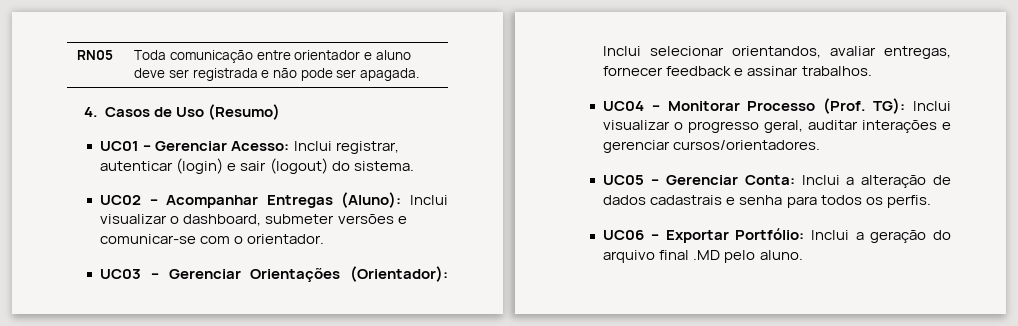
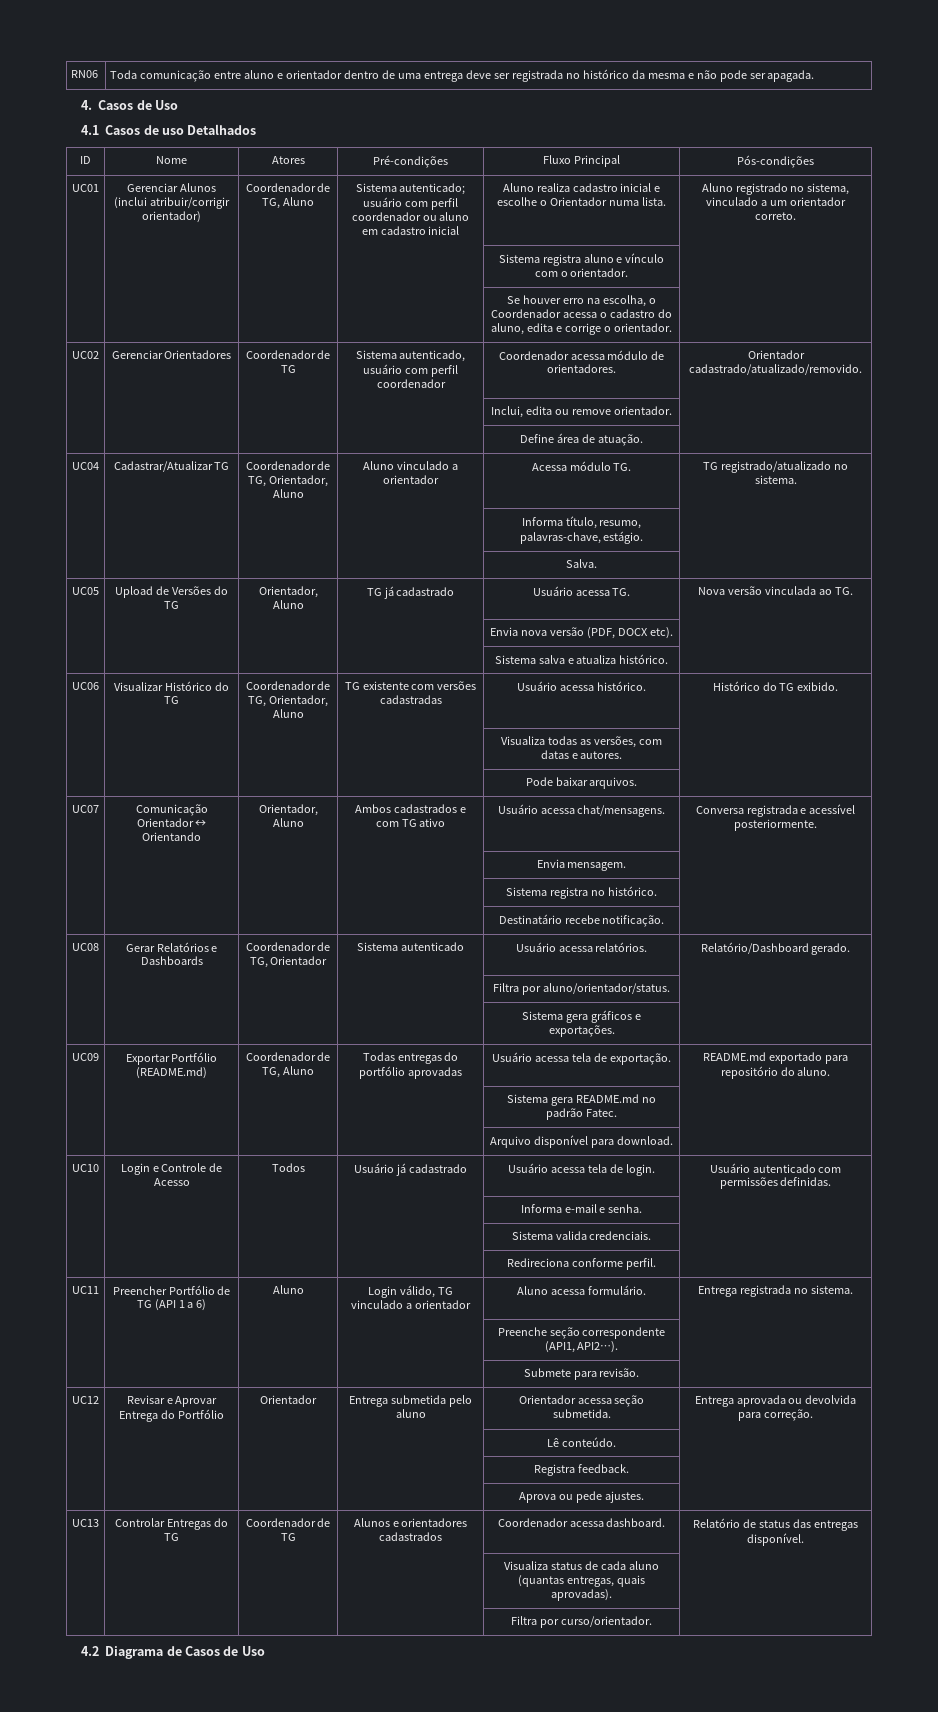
[77,50,114,60] RN05 -> [71,70,99,78] RN06
[294,50,411,60] [134,68,258,81] orientador e aluno deve ser registrada -> [244,69,685,82] aluno e orientador dentro de uma entrega deve ser registrada no histórico da mesma
[208,104,281,120] [100,141,399,154] [100,158,414,174] [100,192,448,208] [100,214,407,226] [100,234,325,244] [100,266,448,282] [603,46,951,59] [603,66,872,76] [603,98,951,114] [603,120,951,133] [603,140,821,153] [603,175,951,188] [603,195,931,208] [603,228,951,243] [603,250,803,263] (Resumo) // UC01 – Gerenciar Acesso: Inclui registrar, autenticar (login) e sair (logout) do sistema. // UC02 – Acompanhar Entregas (Aluno): Inclui visualizar o dashboard, submeter versões e comunicar-se com o orientador. // UC03 – Gerenciar Orientações (Orientador): Inclui selecionar orientandos, avaliar entregas, fornecer feedback e assinar trabalhos. // UC04 – Monitorar Processo (Prof. TG): Inclui visualizar o progresso geral, auditar interações e gerenciar cursos/orientadores. // UC05 – Gerenciar Conta: Inclui a alteração de dados cadastrais e senha para todos os perfis. // UC06 – Exportar Portfólio: Inclui a geração do arquivo final .MD pelo aluno. -> [80,124,257,135] [80,156,91,164] [156,156,187,164] [271,156,305,164] [373,155,448,168] [543,155,620,167] [737,155,814,168] [72,184,99,192] [127,183,216,192] [114,197,230,209] [142,211,201,223] [245,183,331,192] [262,197,314,209] [355,183,466,195] [363,197,458,210] [351,212,470,221] [361,226,460,235] [502,183,661,192] [497,197,666,206] [701,183,850,195] [706,197,846,206] [755,212,796,220] [498,253,665,266] [534,268,629,277] [507,295,656,307] [491,309,672,318] [491,323,672,335] [72,351,99,359] [111,350,232,359] [245,350,331,359] [280,365,296,373] [355,350,466,362] [363,364,458,377] [376,379,446,388] [498,350,665,360] [547,364,616,373] [747,350,805,359] [689,364,862,375] [491,406,672,418] [520,433,643,446] [72,462,99,470] [113,461,230,472] [245,461,331,470] [248,475,328,487] [272,489,304,498] [363,461,458,470] [383,475,439,484] [531,461,632,471] [703,461,848,473] [754,475,797,484] [521,516,642,529] [519,531,644,544] [566,559,597,568] [72,587,99,595] [115,586,228,598] [164,601,179,609] [258,586,318,598] [272,600,304,609] [366,586,455,599] [532,586,631,596] [698,586,853,595] [490,627,673,639] [494,654,669,664] [72,682,99,690] [114,681,229,691] [164,696,179,704] [245,681,331,690] [248,695,328,707] [272,709,304,718] [344,681,477,690] [379,695,442,704] [517,681,646,691] [712,681,839,691] [501,736,662,748] [540,750,623,759] [525,777,638,789] [72,805,99,813] [135,804,208,816] [136,818,207,827] [142,832,201,841] [258,804,318,816] [272,818,304,827] [355,804,466,813] [375,818,446,827] [497,804,666,817] [695,804,856,817] [734,819,817,831] [536,859,627,871] [506,886,657,899] [498,914,665,927] [72,943,99,951] [125,942,218,952] [140,956,203,965] [245,942,331,951] [249,956,328,968] [357,942,464,951] [515,942,648,952] [700,942,851,955] [493,983,670,995] [522,1010,641,1023] [548,1025,615,1037] [72,1053,99,1061] [125,1052,218,1065] [136,1067,207,1079] [245,1052,331,1061] [262,1066,314,1078] [362,1052,459,1064] [359,1066,462,1079] [492,1052,671,1065] [703,1052,848,1064] [720,1066,831,1079] [507,1094,656,1106] [546,1108,617,1120] [490,1135,673,1148] [72,1164,99,1172] [120,1163,223,1175] [153,1178,190,1186] [271,1163,305,1172] [354,1163,467,1176] [508,1163,655,1176] [709,1163,842,1173] [719,1177,832,1189] [520,1204,643,1213] [511,1231,652,1240] [507,1258,656,1270] [72,1286,99,1294] [112,1285,231,1295] [136,1299,207,1311] [272,1285,304,1294] [368,1285,453,1298] [351,1300,471,1309] [517,1285,646,1295] [698,1285,853,1297] [497,1327,666,1339] [544,1341,619,1353] [523,1368,640,1380] [72,1396,99,1404] [126,1395,218,1407] [119,1409,224,1422] [260,1395,317,1404] [349,1395,472,1407] [395,1409,426,1418] [518,1395,645,1407] [552,1409,611,1418] [694,1395,857,1407] [738,1409,813,1421] [547,1437,616,1447] [534,1464,629,1476] [519,1491,644,1503] [72,1519,99,1527] [115,1518,228,1530] [164,1533,179,1541] [245,1518,331,1527] [280,1533,296,1541] [353,1518,468,1527] [379,1532,442,1541] [497,1518,666,1527] [693,1518,858,1531] [747,1533,804,1546] [504,1561,659,1570] [518,1575,645,1587] [551,1589,612,1601] [511,1616,652,1628] [80,1646,265,1659] // 4.1 Casos de uso Detalhados // ID | Nome | Atores | Pré-condições | Fluxo Principal | Pós-condições // UC01 | Gerenciar Alunos (inclui atribuir/corrigir orientador) | Coordenador de TG, Aluno | Sistema autenticado; usuário com perfil coordenador ou aluno em cadastro inicial | Aluno realiza cadastro inicial e escolhe o Orientador numa lista. | Aluno registrado no sistema, vinculado a um orientador correto. // | | | | Sistema registra aluno e vínculo com o orientador. | // | | | | Se houver erro na escolha, o Coordenador acessa o cadastro do aluno, edita e corrige o orientador. | // UC02 | Gerenciar Orientadores | Coordenador de TG | Sistema autenticado, usuário com perfil coordenador | Coordenador acessa módulo de orientadores. | Orientador cadastrado/atualizado/removido. // | | | | Inclui, edita ou remove orientador. | // | | | | Define área de atuação. | // UC04 | Cadastrar/Atualizar TG | Coordenador de TG, Orientador, Aluno | Aluno vinculado a orientador | Acessa módulo TG. | TG registrado/atualizado no sistema. // | | | | Informa título, resumo, palavras-chave, estágio. | // | | | | Salva. | // UC05 | Upload de Versões do TG | Orientador, Aluno | TG já cadastrado | Usuário acessa TG. | Nova versão vinculada ao TG. // | | | | Envia nova versão (PDF, DOCX etc). | // | | | | Sistema salva e atualiza histórico. | // UC06 | Visualizar Histórico do TG | Coordenador de TG, Orientador, Aluno | TG existente com versões cadastradas | Usuário acessa histórico. | Histórico do TG exibido. // | | | | Visualiza todas as versões, com datas e autores. | // | | | | Pode baixar arquivos. | // UC07 | Comunicação Orientador ↔ Orientando | Orientador, Aluno | Ambos cadastrados e com TG ativo | Usuário acessa chat/mensagens. | Conversa registrada e acessível posteriormente. // | | | | Envia mensagem. | // | | | | Sistema registra no histórico. | // | | | | Destinatário recebe notificação. | // UC08 | Gerar Relatórios e Dashboards | Coordenador de TG, Orientador | Sistema autenticado | Usuário acessa relatórios. | Relatório/Dashboard gerado. // | | | | Filtra por aluno/orientador/status. | // | | | | Sistema gera gráficos e exportações. | // UC09 | Exportar Portfólio (README.md) | Coordenador de TG, Aluno | Todas entregas do portfólio aprovadas | Usuário acessa tela de exportação. | README.md exportado para repositório do aluno. // | | | | Sistema gera README.md no padrão Fatec. | // | | | | Arquivo disponível para download. | // UC10 | Login e Controle de Acesso | Todos | Usuário já cadastrado | Usuário acessa tela de login. | Usuário autenticado com permissões definidas. // | | | | Informa e-mail e senha. | // | | | | Sistema valida credenciais. | // | | | | Redireciona conforme perfil. | // UC11 | Preencher Portfólio de TG (API 1 a 6) | Aluno | Login válido, TG vinculado a orientador | Aluno acessa formulário. | Entrega registrada no sistema. // | | | | Preenche seção correspondente (API1, API2…). | // | | | | Submete para revisão. | // UC12 | Revisar e Aprovar Entrega do Portfólio | Orientador | Entrega submetida pelo aluno | Orientador acessa seção submetida. | Entrega aprovada ou devolvida para correção. // | | | | Lê conteúdo. | // | | | | Registra feedback. | // | | | | Aprova ou pede ajustes. | // UC13 | Controlar Entregas do TG | Coordenador de TG | Alunos e orientadores cadastrados | Coordenador acessa dashboard. | Relatório de status das entregas disponível. // | | | | Visualiza status de cada aluno (quantas entregas, quais aprovadas). | // | | | | Filtra por curso/orientador. | // 4.2 Diagrama de Casos de Uso

